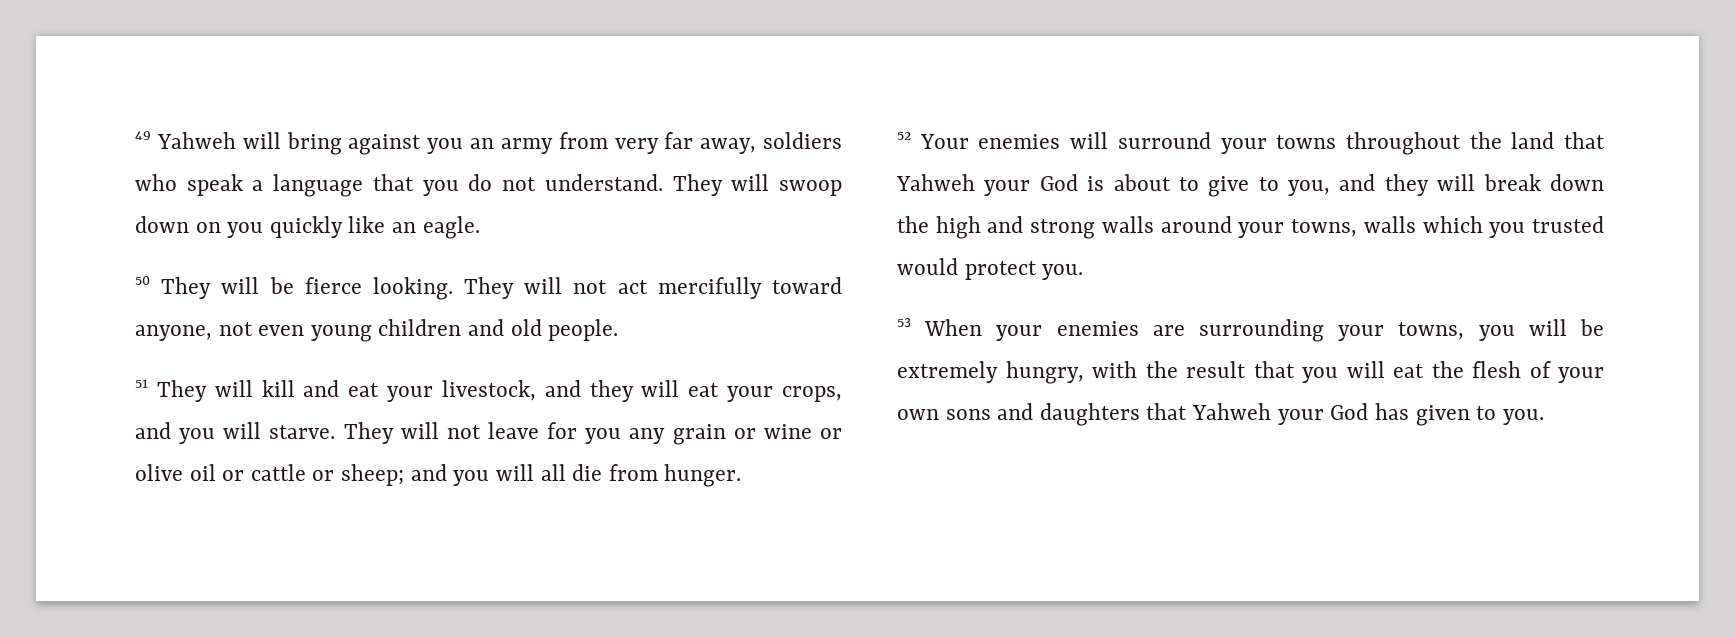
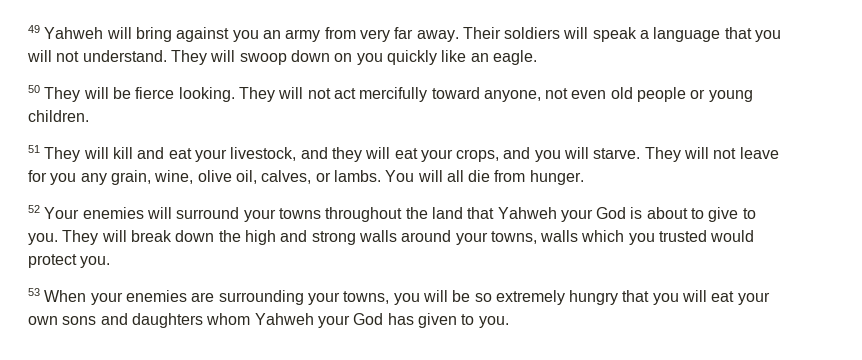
[700,132,843,154] [135,174,177,191] away, soldiers who -> [416,27,589,42] away. Their soldiers will
[468,174,493,191] do -> [27,50,52,62] will
[310,319,619,342] young children and old people. -> [610,87,753,102] [28,110,89,122] old people or young children.
[672,424,842,445] [135,464,490,486] grain or wine or olive oil or cattle or sheep; and you -> [110,170,415,185] grain, wine, olive oil, calves, or lambs. You
[1288,174,1429,196] you, and they -> [28,230,99,245] you. They
[897,361,1246,384] extremely hungry, with the result -> [474,290,619,305] so extremely hungry
[1431,361,1551,378] the flesh of -> (735, 296) none
[1146,403,1188,420] that -> [206,313,251,325] whom

